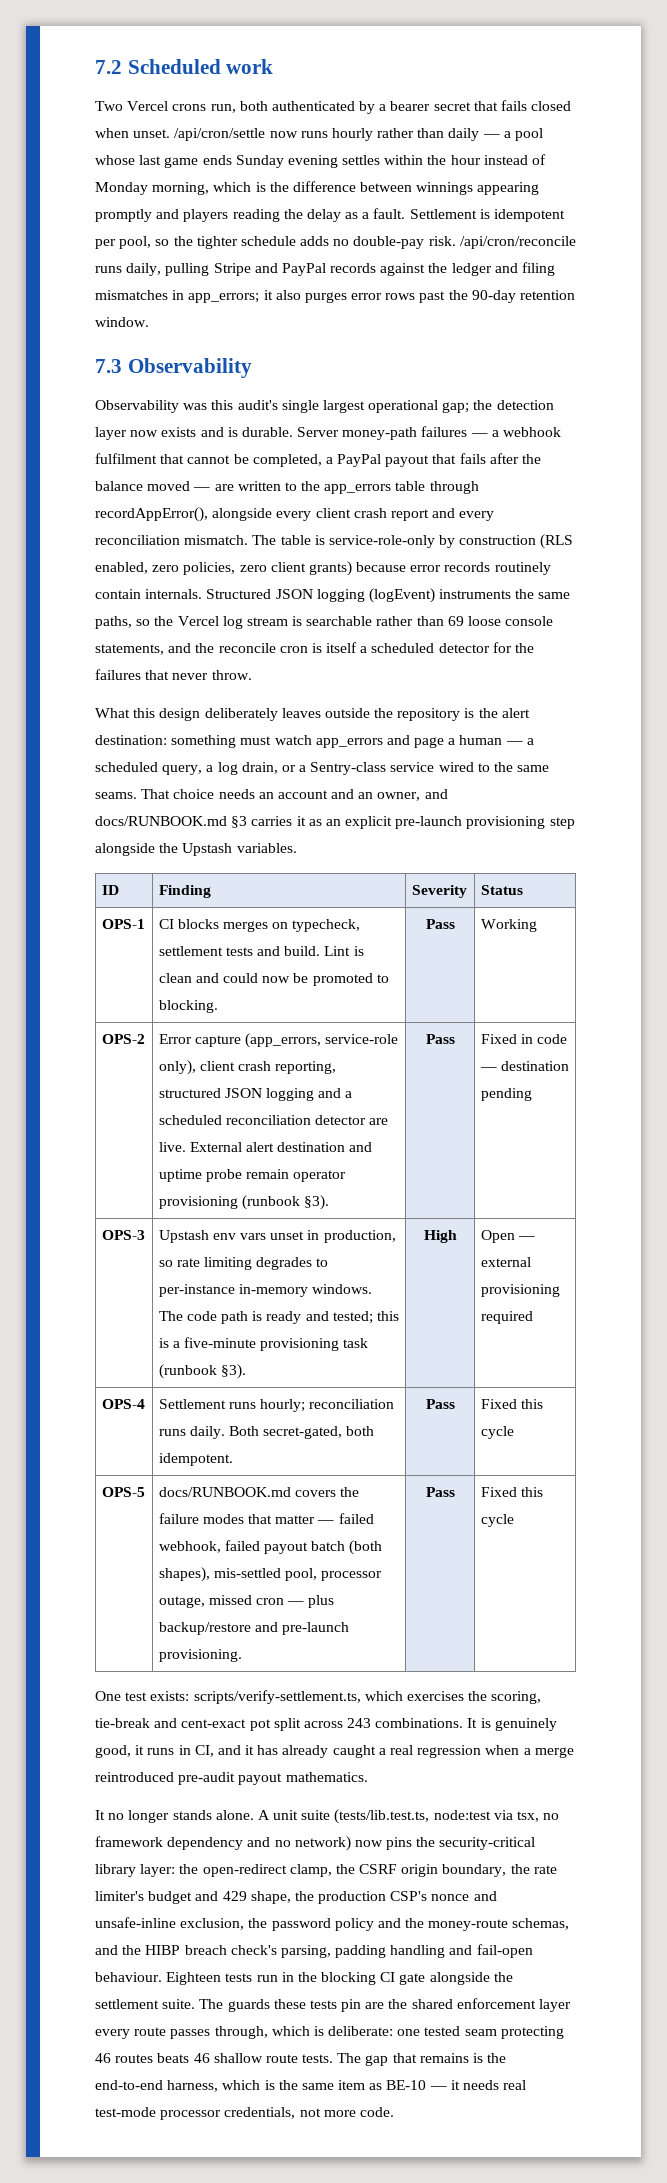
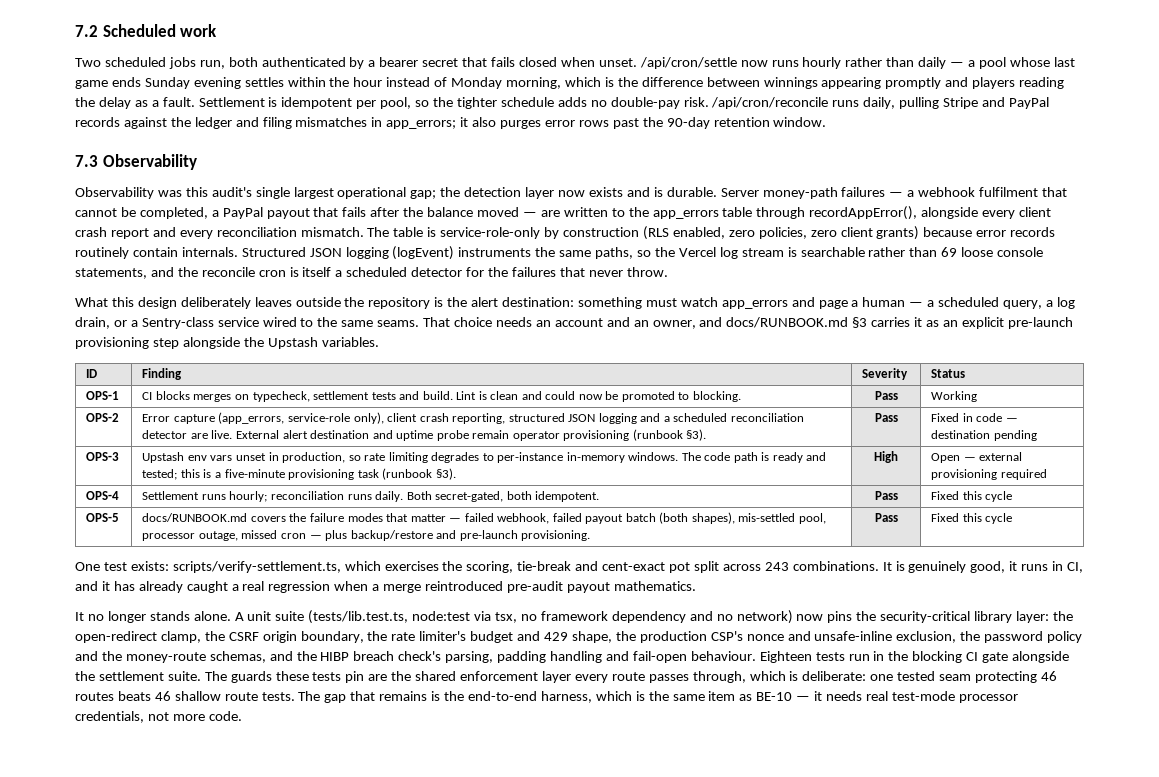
[127,101,207,111] Vercel crons -> [104,57,196,69] scheduled jobs

